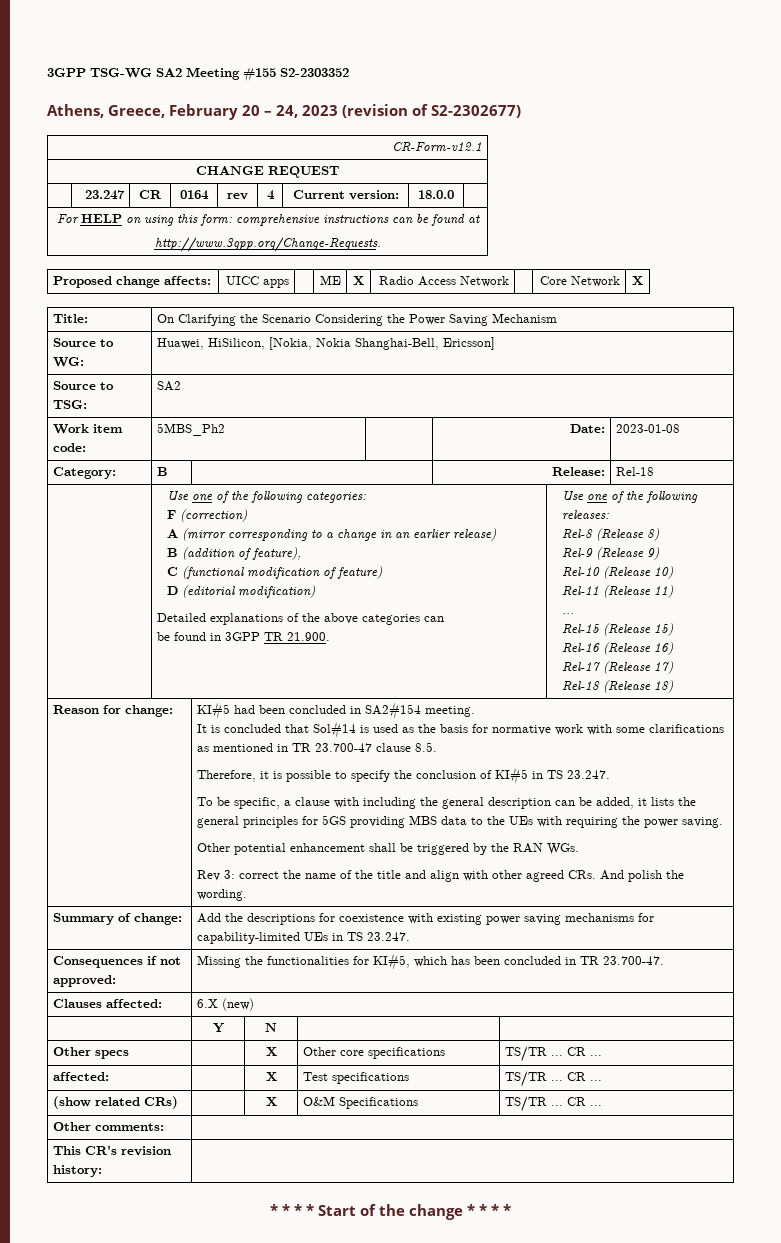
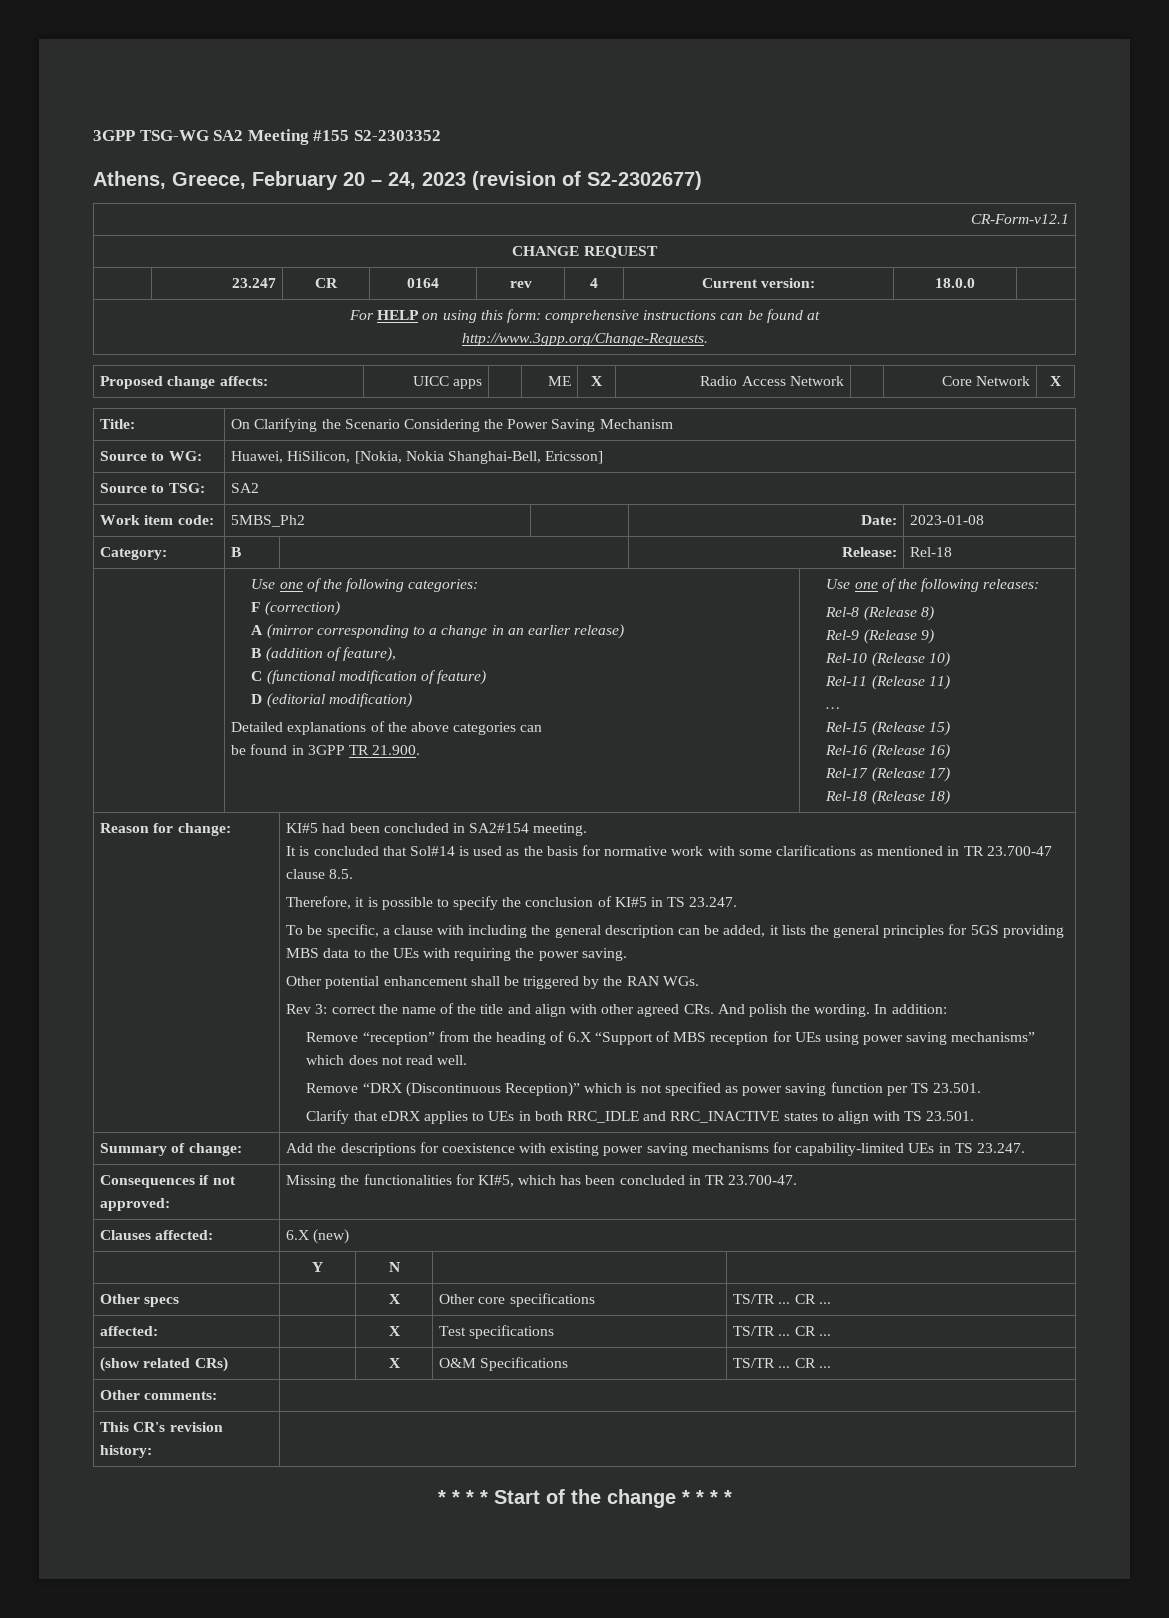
(247, 895) none -> [874,1004,947,1014] [306,1031,1036,1045] [306,1055,468,1065] [306,1082,982,1097] [306,1110,975,1124] In addition: // Remove “reception” from the heading of 6.X “Support of MBS reception for UEs using power saving mechanisms” which does not read well. // Remove “DRX (Discontinuous Reception)” which is not specified as power saving function per TS 23.501. // Clarify that eDRX applies to UEs in both RRC_IDLE and RRC_INACTIVE states to align with TS 23.501.

